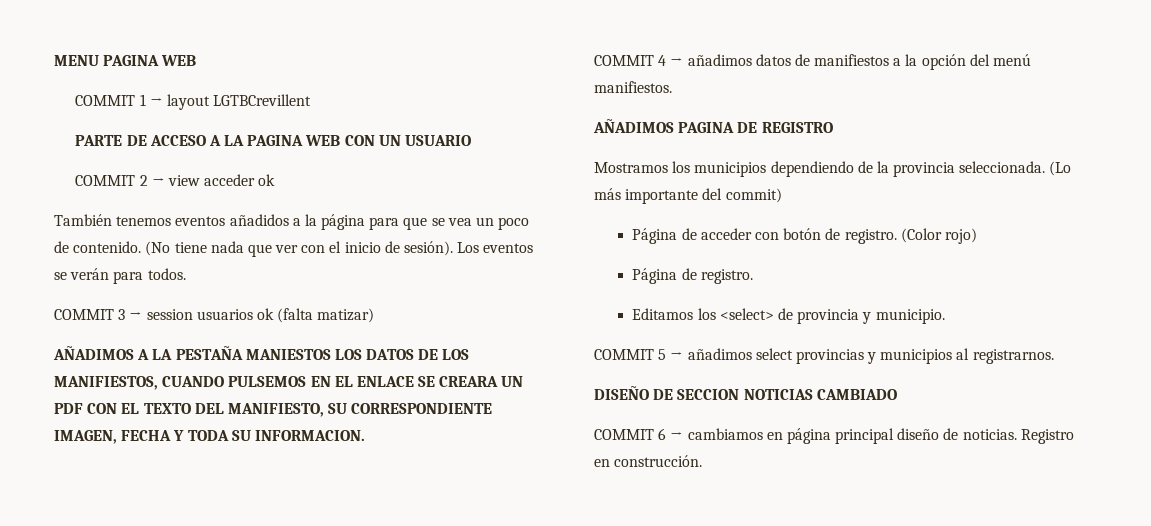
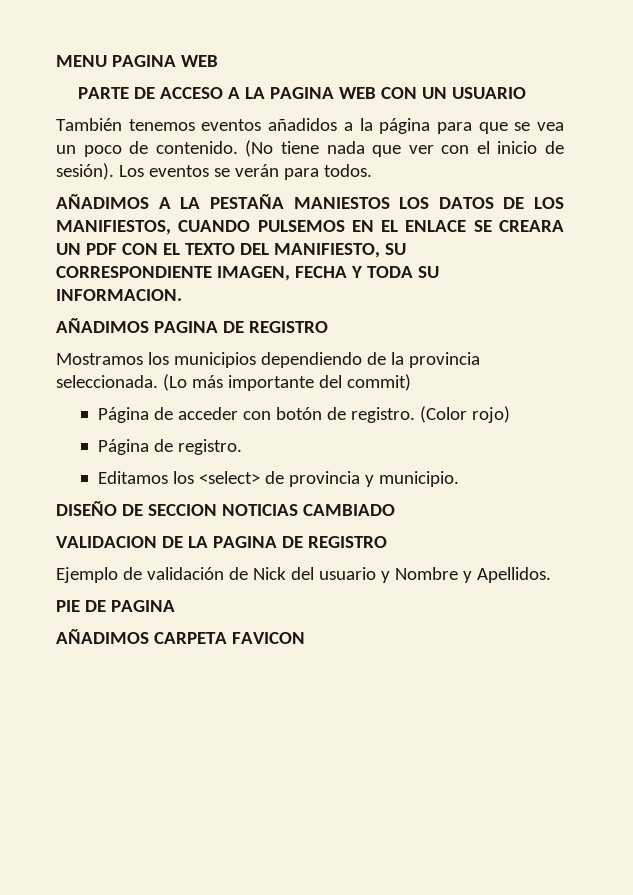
[75,94,312,110] // COMMIT 1 → layout LGTBCrevillent -> (218, 61) none
[75,174,276,186] // COMMIT 2 → view acceder ok -> (526, 93) none
[54,308,375,323] // COMMIT 3 → session usuarios ok (falta matizar) -> (372, 170) none
[594,54,1032,70] [594,81,672,93] // COMMIT 4 → añadimos datos de manifiestos a la opción del menú manifiestos. -> (182, 295) none
[594,348,1054,364] // COMMIT 5 → añadimos select provincias y municipios al registrarnos. -> (459, 479) none
[594,428,1074,444] [594,455,703,467] COMMIT 6 → cambiamos en página principal diseño de noticias. Registro en construcción. -> [56,536,387,548] [56,567,551,583] [56,600,175,612] [56,629,305,644] VALIDACION DE LA PAGINA DE REGISTRO // Ejemplo de validación de Nick del usuario y Nombre y Apellidos. // PIE DE PAGINA // AÑADIMOS CARPETA FAVICON

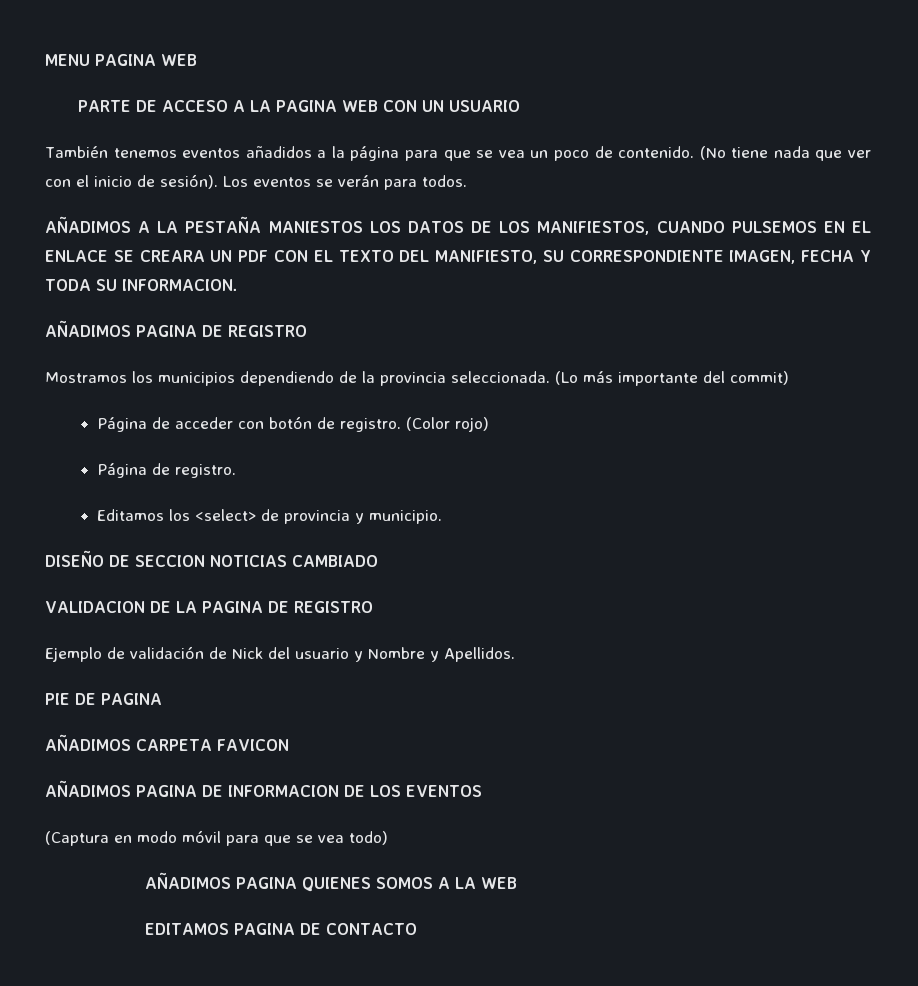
(305, 638) none -> [45,780,482,797] [45,830,388,846] [144,872,517,892] [144,923,417,935] // AÑADIMOS PAGINA DE INFORMACION DE LOS EVENTOS // (Captura en modo móvil para que se vea todo) // AÑADIMOS PAGINA QUIENES SOMOS A LA WEB // EDITAMOS PAGINA DE CONTACTO

